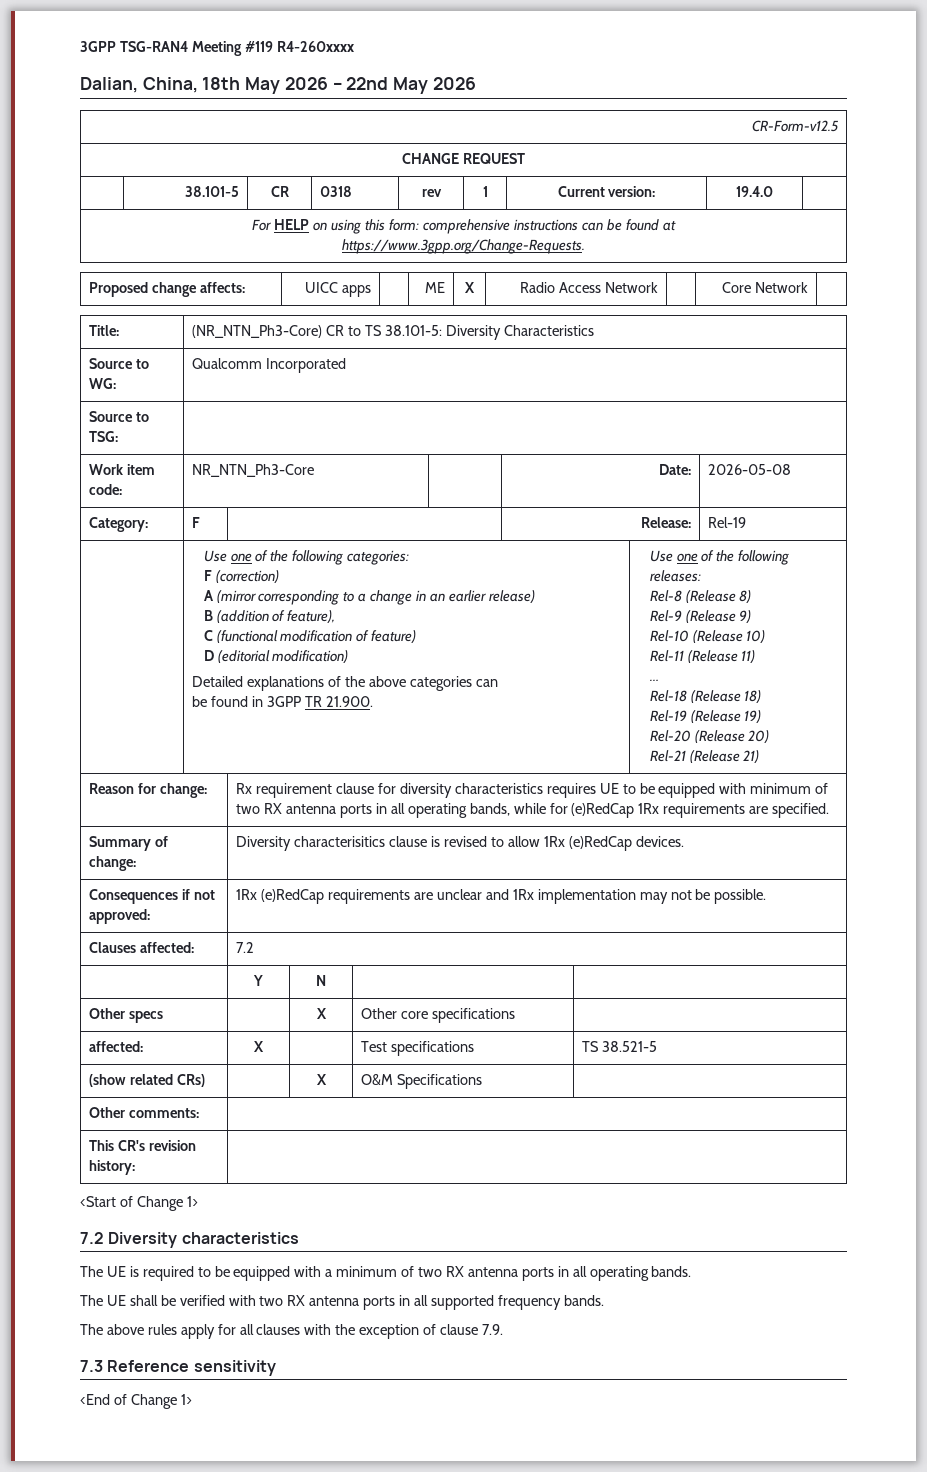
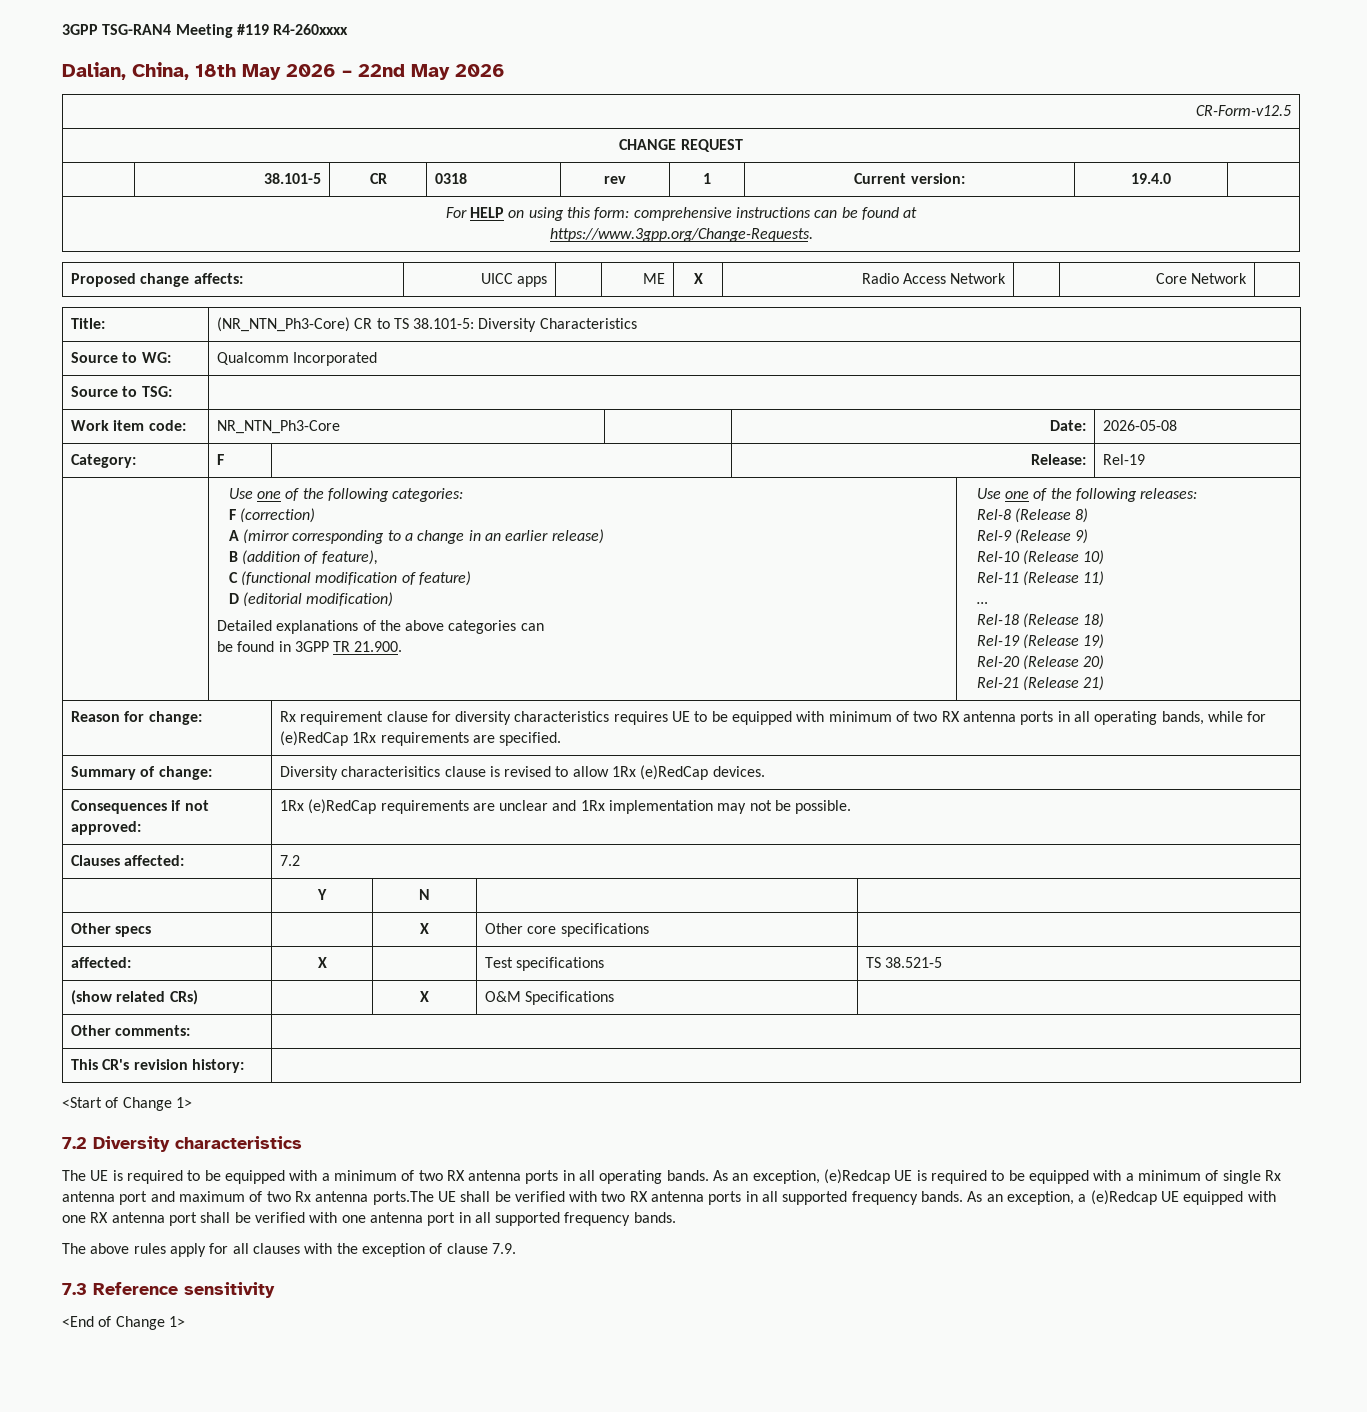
[80,1295,103,1306] // The -> [713,1169,1281,1184] [62,1191,434,1205] As an exception, (e)Redcap UE is required to be equipped with a minimum of single Rx antenna port and maximum of two Rx antenna ports.The
(604, 1300) none -> [967,1190,1276,1205] [62,1212,676,1226] As an exception, a (e)Redcap UE equipped with one RX antenna port shall be verified with one antenna port in all supported frequency bands.

